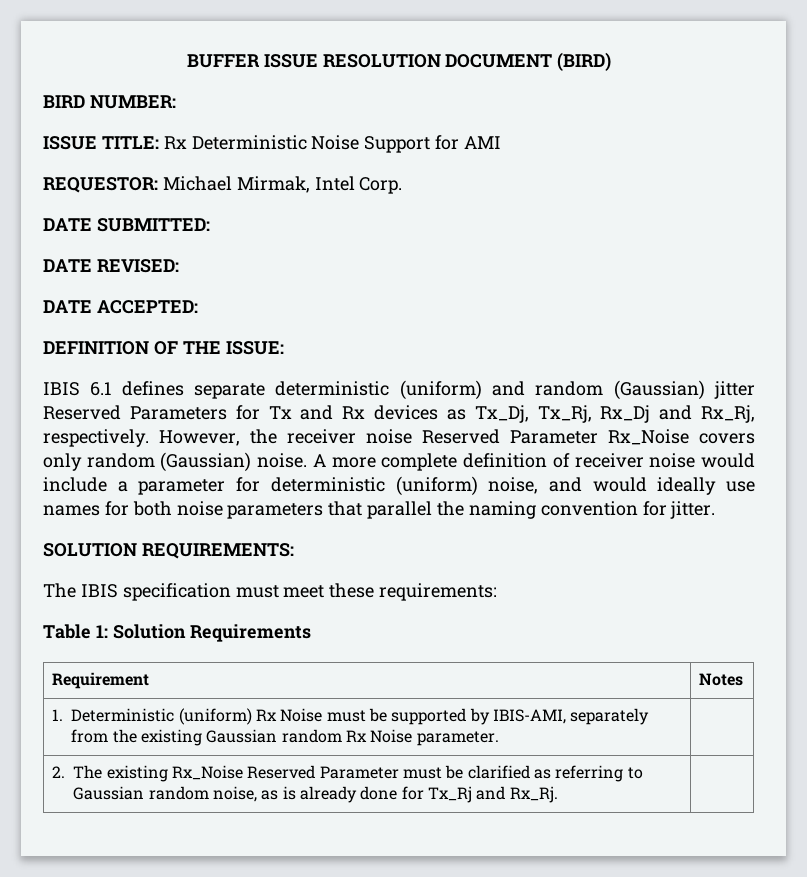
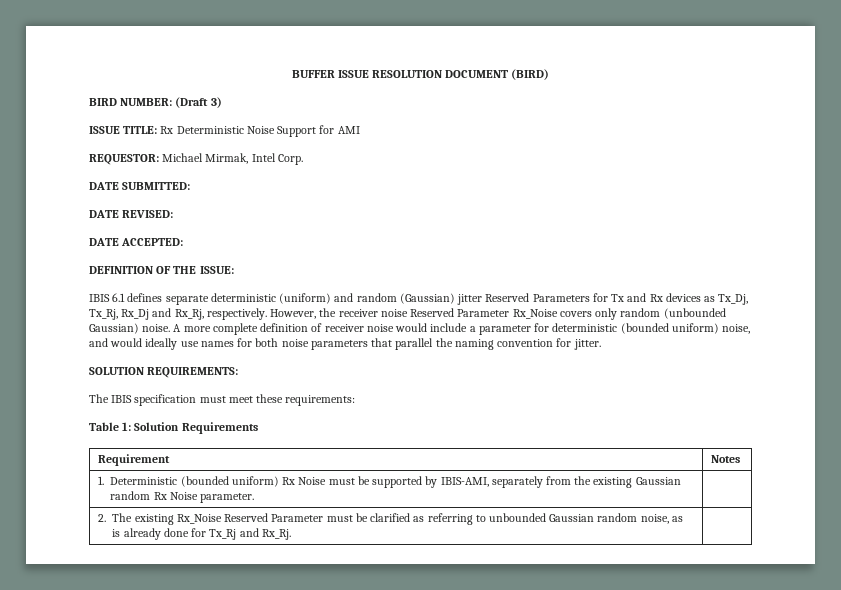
(176, 102) none -> [175,97,222,108] (Draft 3)
[160,452,252,472] (Gaussian) -> [663,308,726,319] [89,323,139,334] (unbounded Gaussian)
[395,476,478,496] (uniform) -> [620,323,719,334] (bounded uniform)
[178,708,252,725] (uniform) -> [180,476,279,487] (bounded uniform)
(643, 773) none -> [488,513,546,522] unbounded

